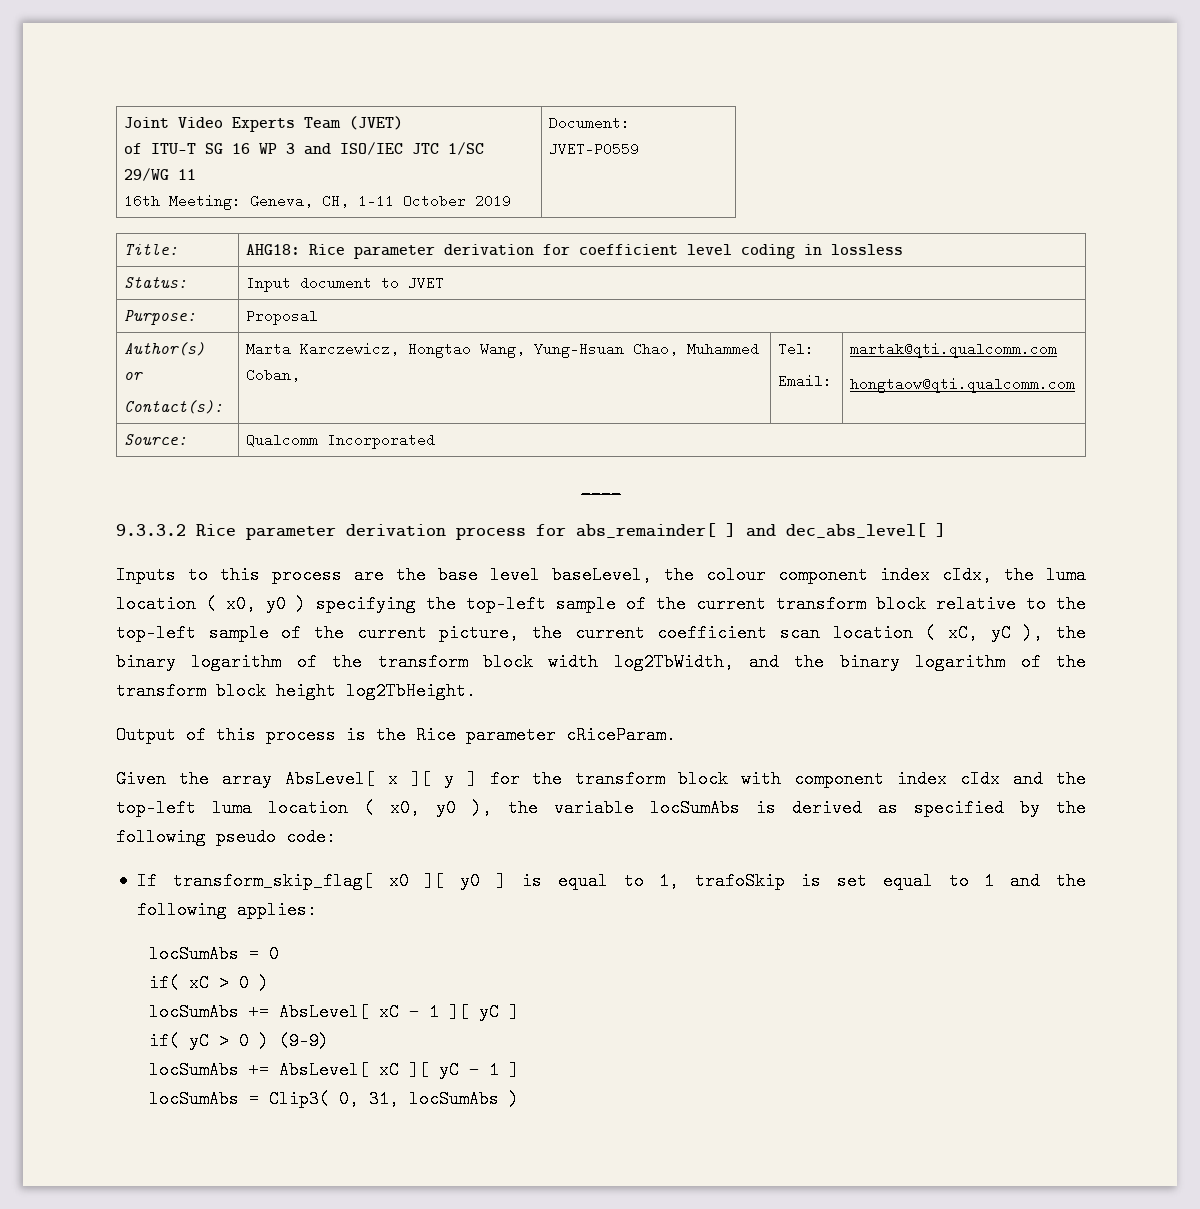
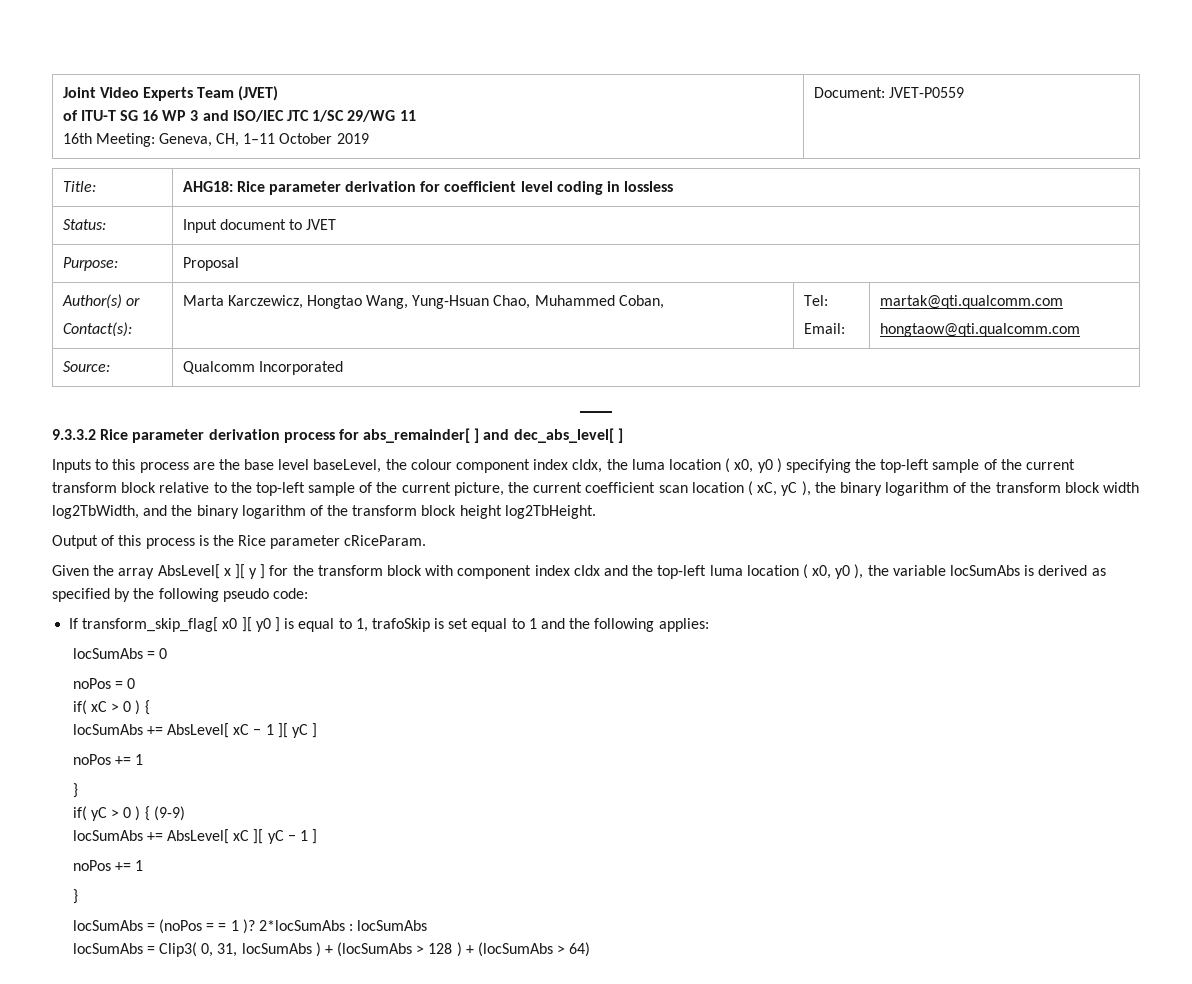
(279, 954) none -> [72,678,135,689] // noPos = 0
(269, 983) none -> [144,700,150,715] {
(519, 1012) none -> [72,754,143,765] [72,783,78,798] // noPos += 1 // }
(269, 1041) none -> [144,806,150,821] {
(519, 1070) none -> [72,860,143,871] [72,889,78,904] [72,919,428,934] // noPos += 1 // } // locSumAbs = (noPos = = 1 )? 2*locSumAbs : locSumAbs
(519, 1099) none -> [324,942,591,957] + (locSumAbs > 128 ) + (locSumAbs > 64)

